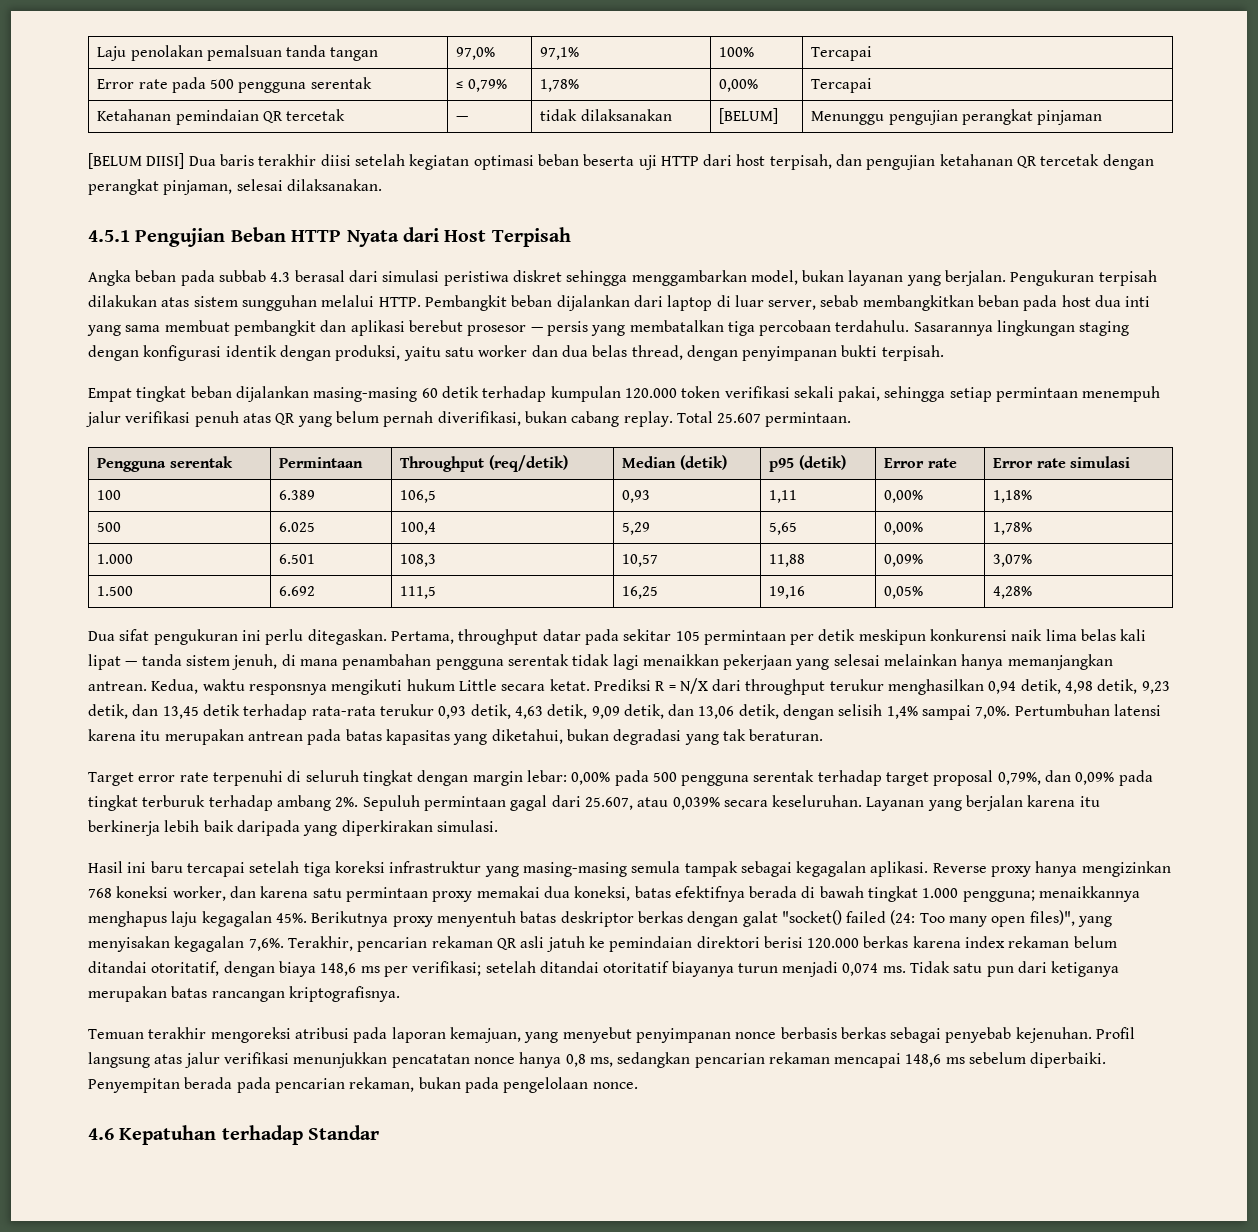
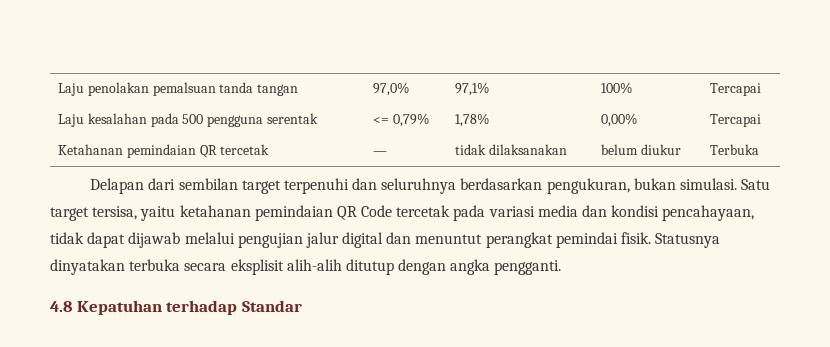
[97,79,168,89] Error rate -> [57,113,147,127] Laju kesalahan
[456,81,464,89] ≤ -> [372,117,389,124] <=
[719,108,779,124] [811,109,1103,125] [88,153,1154,170] [88,179,382,195] [88,227,571,247] [88,270,1157,286] [88,295,1151,311] [87,320,1130,336] [88,345,944,361] [88,386,1161,402] [86,411,852,427] [97,456,233,472] [279,457,364,468] [400,455,568,472] [622,455,727,470] [769,455,846,472] [884,458,957,468] [993,456,1130,468] [97,490,122,500] [279,490,316,500] [400,490,437,503] [622,490,651,503] [769,490,798,503] [884,490,924,503] [993,490,1033,503] [97,522,122,532] [279,522,316,532] [400,522,437,535] [622,522,651,535] [769,522,798,535] [884,522,924,535] [993,522,1033,535] [97,554,134,564] [279,554,316,564] [400,554,437,567] [622,554,659,567] [769,554,806,567] [884,554,924,567] [993,554,1033,567] [97,586,134,596] [279,586,316,596] [400,586,437,599] [622,586,659,599] [769,586,806,599] [884,586,924,599] [993,586,1033,599] [88,629,1147,645] [88,654,1113,670] [88,678,1170,695] [88,704,1162,720] [88,729,824,745] [88,770,1153,786] [88,795,1100,811] [88,820,498,836] [88,861,1171,877] [88,886,1141,902] [88,910,1113,927] [88,936,1117,952] [88,961,1120,977] [88,986,400,1002] [88,1027,1136,1043] [88,1052,1107,1068] [88,1077,638,1093] [88,1128,114,1140] [BELUM] | Menunggu pengujian perangkat pinjaman // [BELUM DIISI] Dua baris terakhir diisi setelah kegiatan optimasi beban beserta uji HTTP dari host terpisah, dan pengujian ketahanan QR tercetak dengan perangkat pinjaman, selesai dilaksanakan. // 4.5.1 Pengujian Beban HTTP Nyata dari Host Terpisah // Angka beban pada subbab 4.3 berasal dari simulasi peristiwa diskret sehingga menggambarkan model, bukan layanan yang berjalan. Pengukuran terpisah dilakukan atas sistem sungguhan melalui HTTP. Pembangkit beban dijalankan dari laptop di luar server, sebab membangkitkan beban pada host dua inti yang sama membuat pembangkit dan aplikasi berebut prosesor — persis yang membatalkan tiga percobaan terdahulu. Sasarannya lingkungan staging dengan konfigurasi identik dengan produksi, yaitu satu worker dan dua belas thread, dengan penyimpanan bukti terpisah. // Empat tingkat beban dijalankan masing-masing 60 detik terhadap kumpulan 120.000 token verifikasi sekali pakai, sehingga setiap permintaan menempuh jalur verifikasi penuh atas QR yang belum pernah diverifikasi, bukan cabang replay. Total 25.607 permintaan. // Pengguna serentak | Permintaan | Throughput (req/detik) | Median (detik) | p95 (detik) | Error rate | Error rate simulasi // 100 | 6.389 | 106,5 | 0,93 | 1,11 | 0,00% | 1,18% // 500 | 6.025 | 100,4 | 5,29 | 5,65 | 0,00% | 1,78% // 1.000 | 6.501 | 108,3 | 10,57 | 11,88 | 0,09% | 3,07% // 1.500 | 6.692 | 111,5 | 16,25 | 19,16 | 0,05% | 4,28% // Dua sifat pengukuran ini perlu ditegaskan. Pertama, throughput datar pada sekitar 105 permintaan per detik meskipun konkurensi naik lima belas kali lipat — tanda sistem jenuh, di mana penambahan pengguna serentak tidak lagi menaikkan pekerjaan yang selesai melainkan hanya memanjangkan antrean. Kedua, waktu responsnya mengikuti hukum Little secara ketat. Prediksi R = N/X dari throughput terukur menghasilkan 0,94 detik, 4,98 detik, 9,23 detik, dan 13,45 detik terhadap rata-rata terukur 0,93 detik, 4,63 detik, 9,09 detik, dan 13,06 detik, dengan selisih 1,4% sampai 7,0%. Pertumbuhan latensi karena itu merupakan antrean pada batas kapasitas yang diketahui, bukan degradasi yang tak beraturan. // Target error rate terpenuhi di seluruh tingkat dengan margin lebar: 0,00% pada 500 pengguna serentak terhadap target proposal 0,79%, dan 0,09% pada tingkat terburuk terhadap ambang 2%. Sepuluh permintaan gagal dari 25.607, atau 0,039% secara keseluruhan. Layanan yang berjalan karena itu berkinerja lebih baik daripada yang diperkirakan simulasi. // Hasil ini baru tercapai setelah tiga koreksi infrastruktur yang masing-masing semula tampak sebagai kegagalan aplikasi. Reverse proxy hanya mengizinkan 768 koneksi worker, dan karena satu permintaan proxy memakai dua koneksi, batas efektifnya berada di bawah tingkat 1.000 pengguna; menaikkannya menghapus laju kegagalan 45%. Berikutnya proxy menyentuh batas deskriptor berkas dengan galat "socket() failed (24: Too many open files)", yang menyisakan kegagalan 7,6%. Terakhir, pencarian rekaman QR asli jatuh ke pemindaian direktori berisi 120.000 berkas karena index rekaman belum ditandai otoritatif, dengan biaya 148,6 ms per verifikasi; setelah ditandai otoritatif biayanya turun menjadi 0,074 ms. Tidak satu pun dari ketiganya merupakan batas rancangan kriptografisnya. // Temuan terakhir mengoreksi atribusi pada laporan kemajuan, yang menyebut penyimpanan nonce berbasis berkas sebagai penyebab kejenuhan. Profil langsung atas jalur verifikasi menunjukkan pencatatan nonce hanya 0,8 ms, sedangkan pencarian rekaman mencapai 148,6 ms sebelum diperbaiki. Penyempitan berada pada pencarian rekaman, bukan pada pengelolaan nonce. // 4.6 -> [600,144,681,155] [709,144,759,155] [90,178,771,194] [50,205,755,221] [50,232,721,248] [50,259,562,275] [50,301,72,312] belum diukur | Terbuka // Delapan dari sembilan target terpenuhi dan seluruhnya berdasarkan pengukuran, bukan simulasi. Satu target tersisa, yaitu ketahanan pemindaian QR Code tercetak pada variasi media dan kondisi pencahayaan, tidak dapat dijawab melalui pengujian jalur digital dan menuntut perangkat pemindai fisik. Statusnya dinyatakan terbuka secara eksplisit alih-alih ditutup dengan angka pengganti. // 4.8

